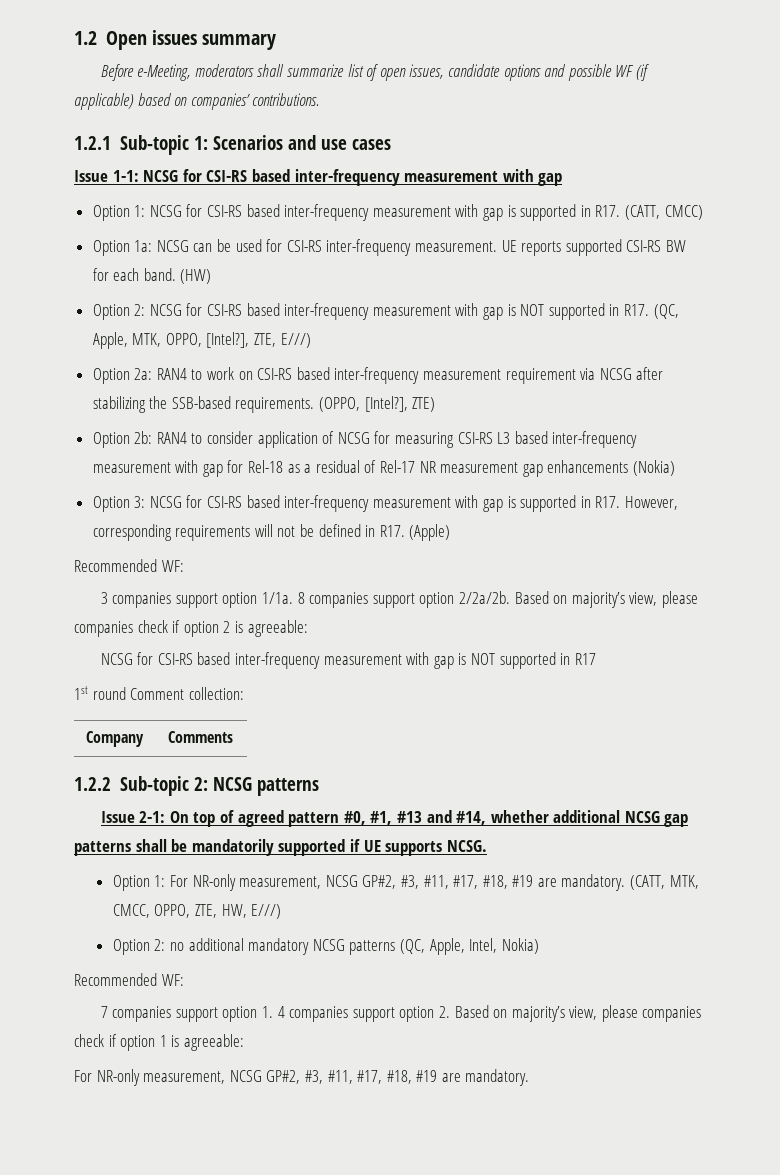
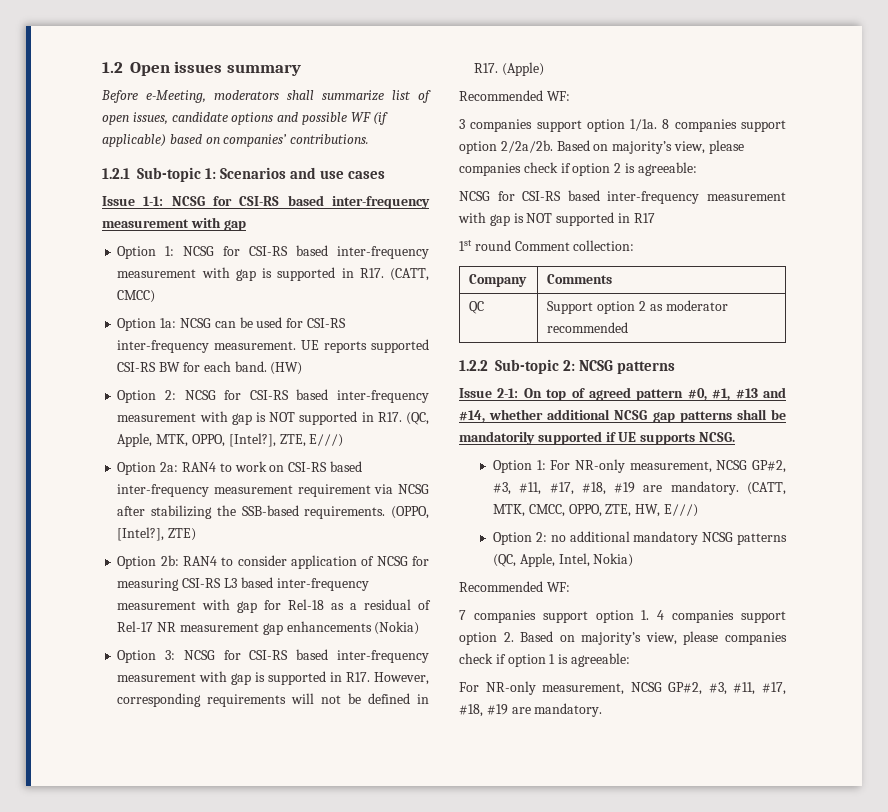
(234, 737) none -> [469,301,485,314] [547,300,728,314] [547,322,629,333] // QC | Support option 2 as moderator recommended

